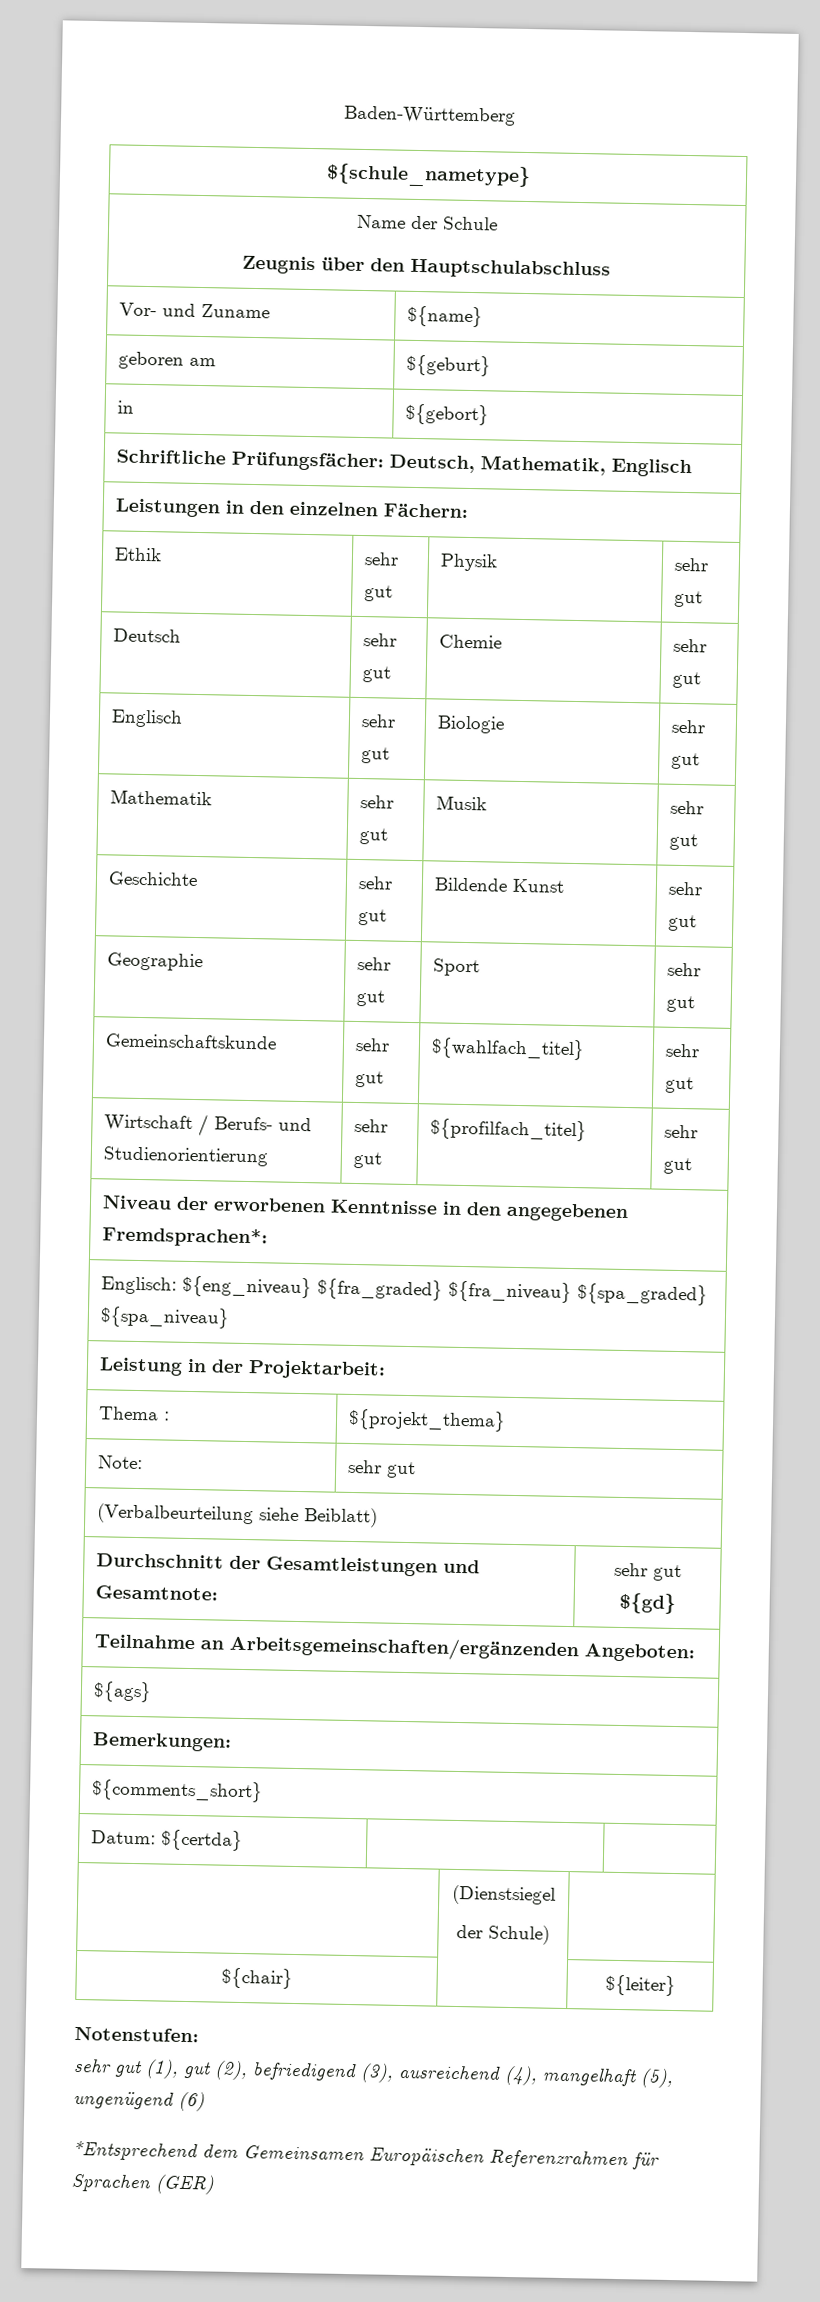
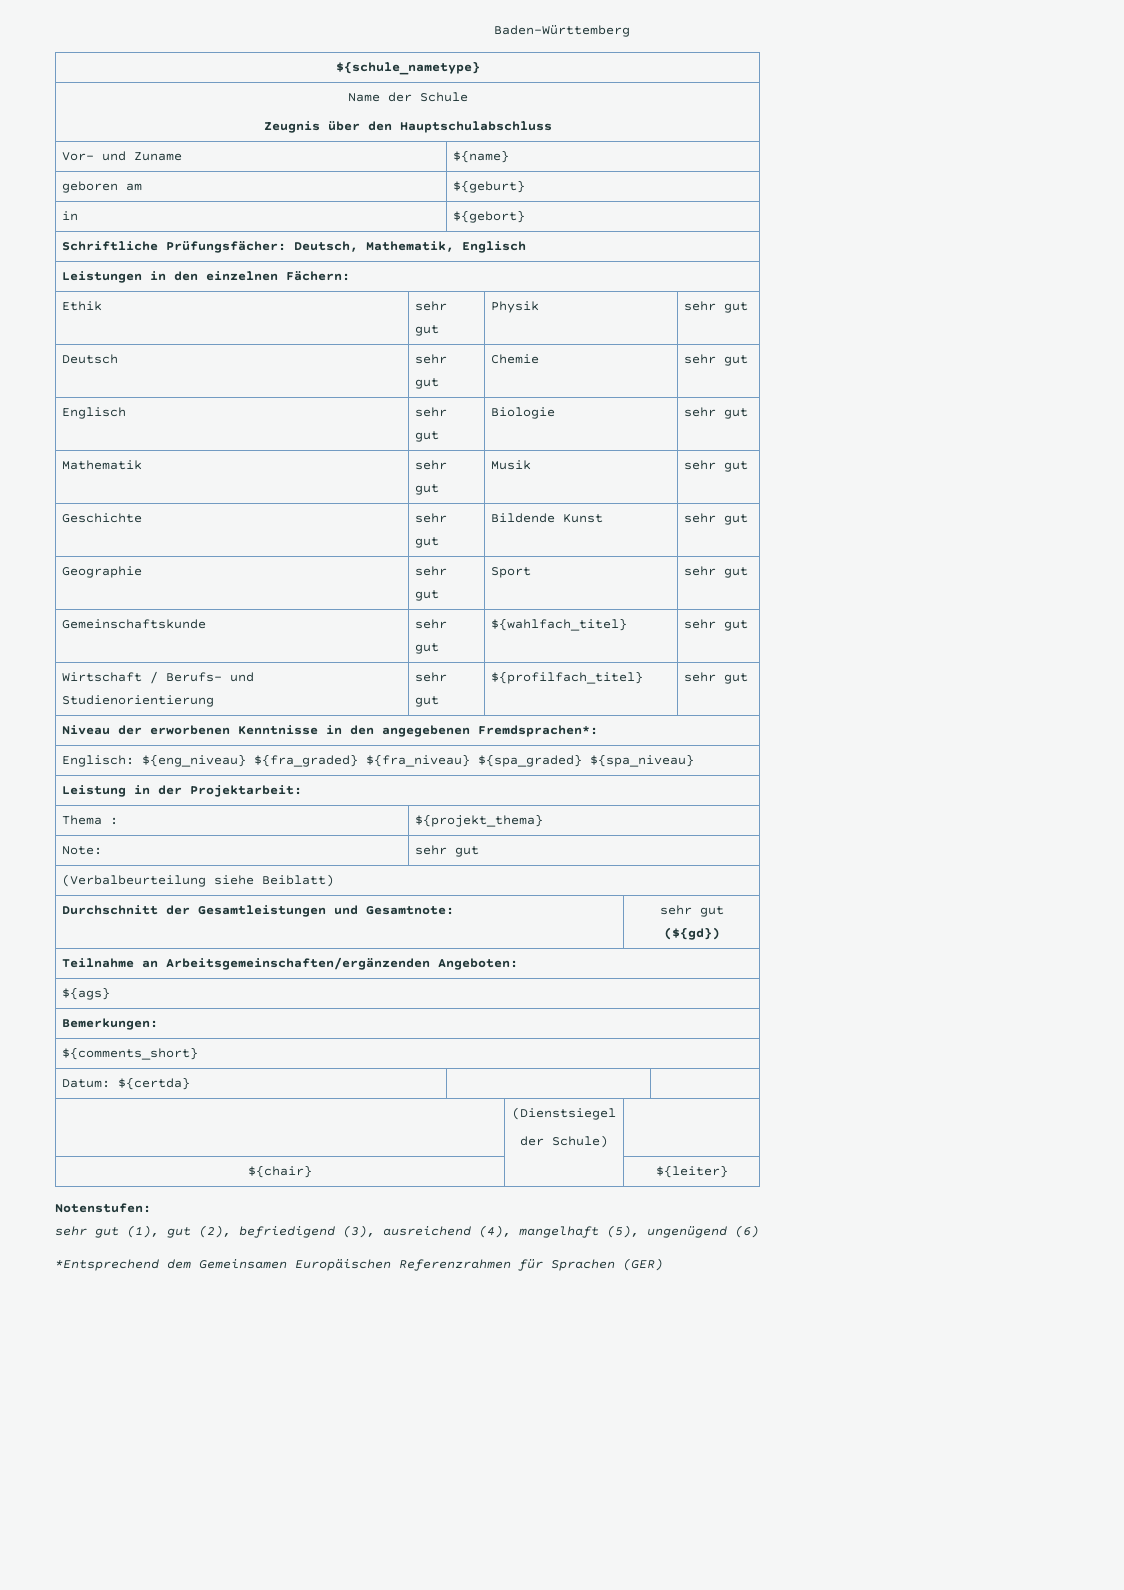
[618,1592,676,1614] ${gd} -> [663,927,720,940] (${gd})

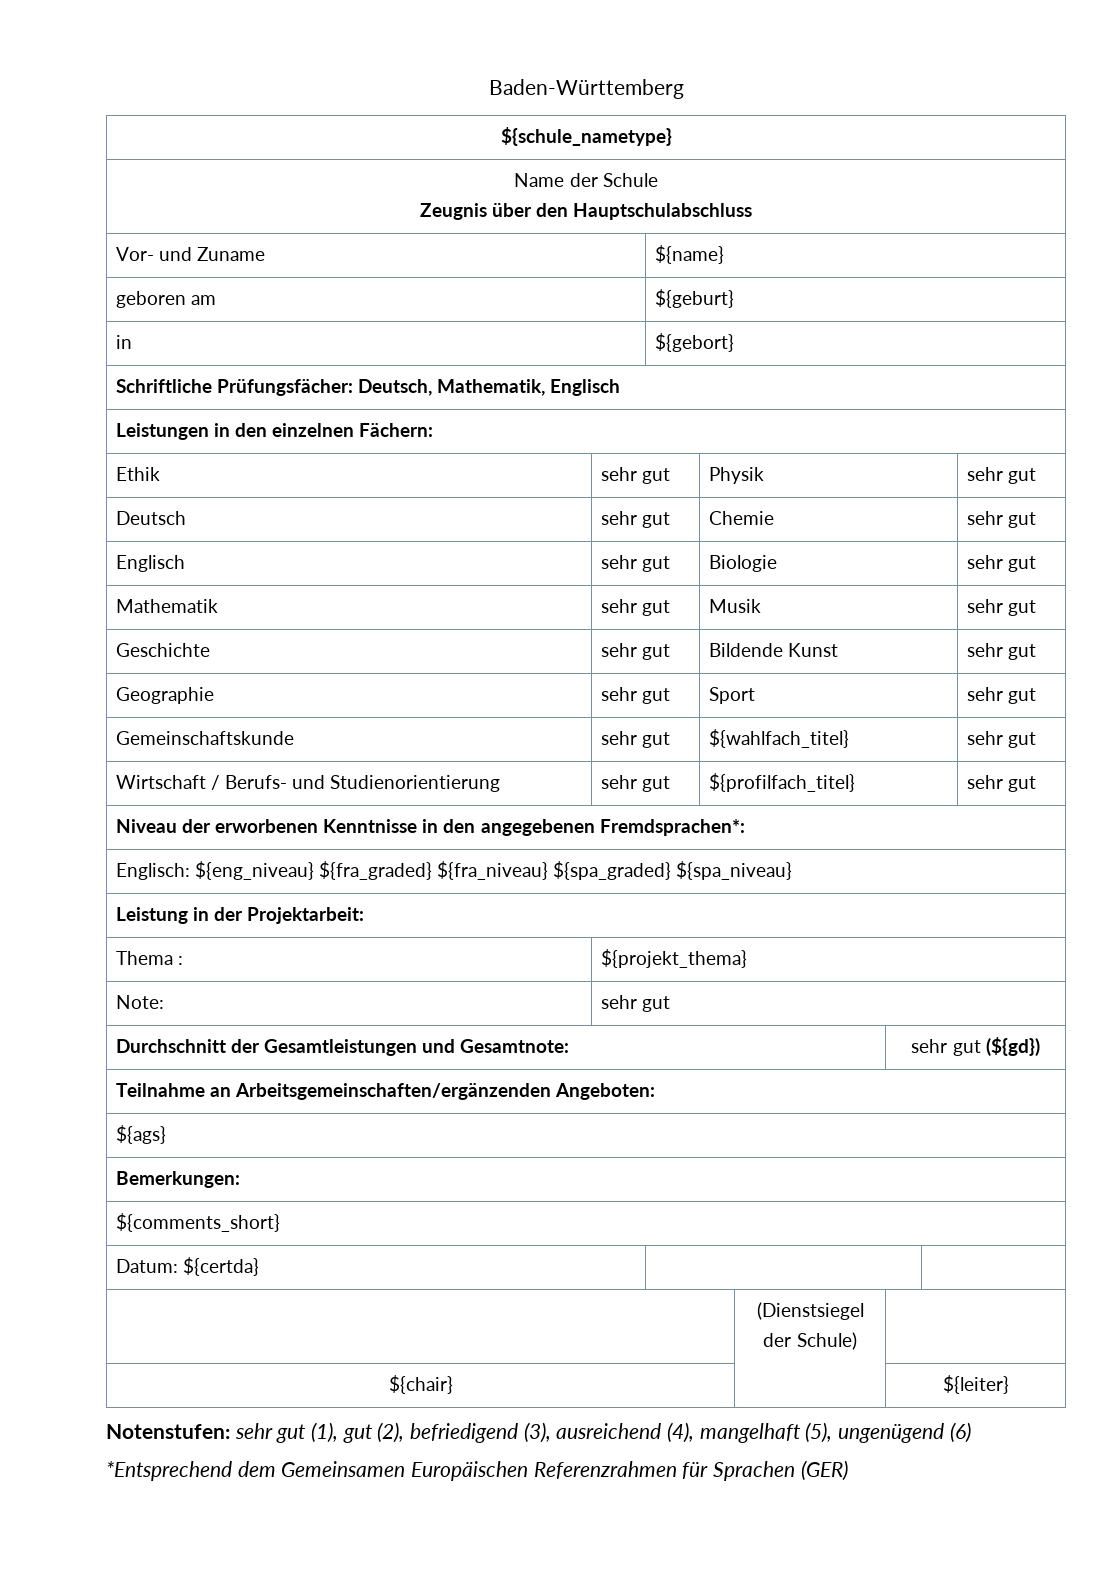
[61,874,334,887] // (Verbalbeurteilung siehe Beiblatt) -> (670, 1004) none
(151, 1208) // -> (230, 1431) none

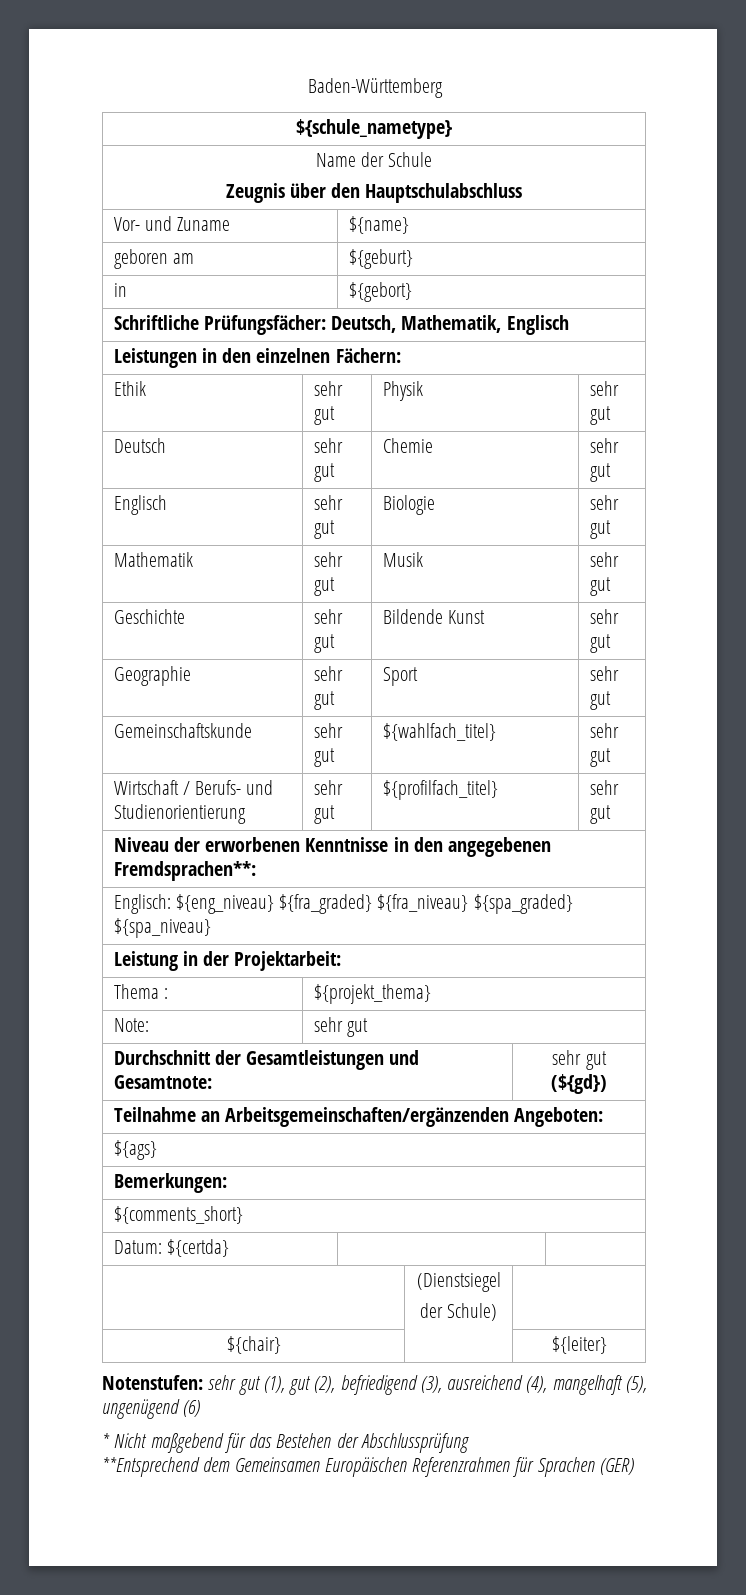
[599,819,745,836] Fremdsprachen*: -> [113,861,256,881] Fremdsprachen**:
[106,1461,232,1481] *Entsprechend -> [102,1433,470,1453] [102,1457,200,1477] * Nicht maßgebend für das Bestehen der Abschlussprüfung // **Entsprechend

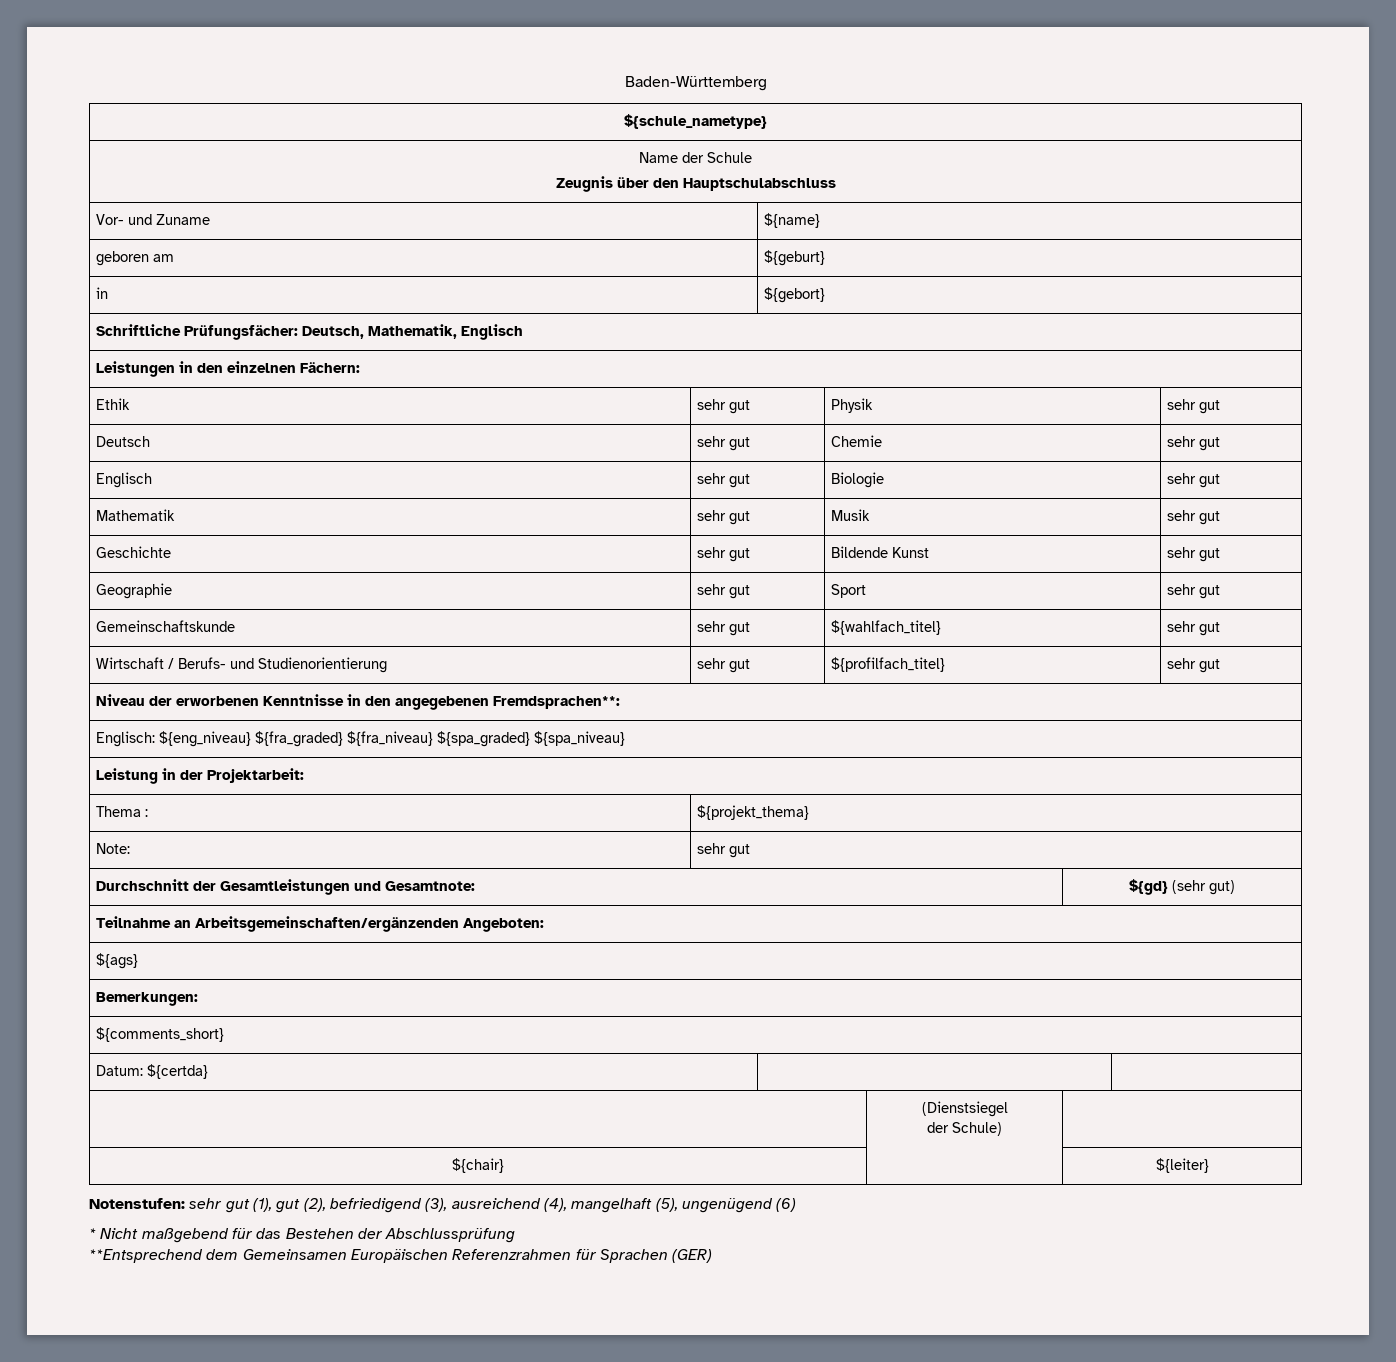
[552,1050,607,1070] [551,1074,607,1094] sehr gut (${gd}) -> [1129,879,1235,895] ${gd} (sehr gut)

